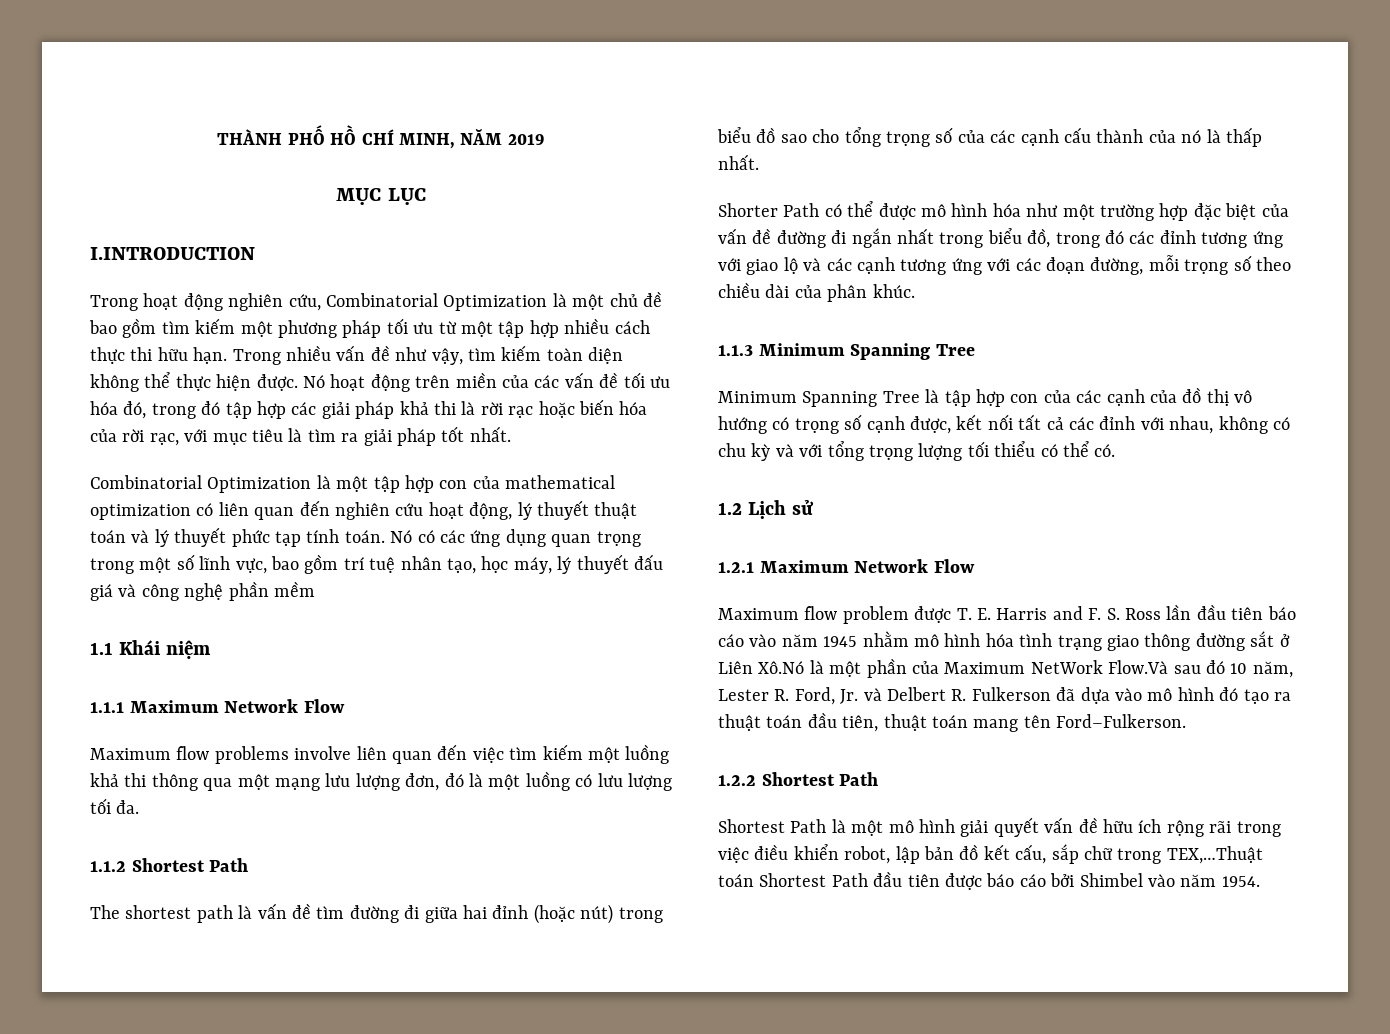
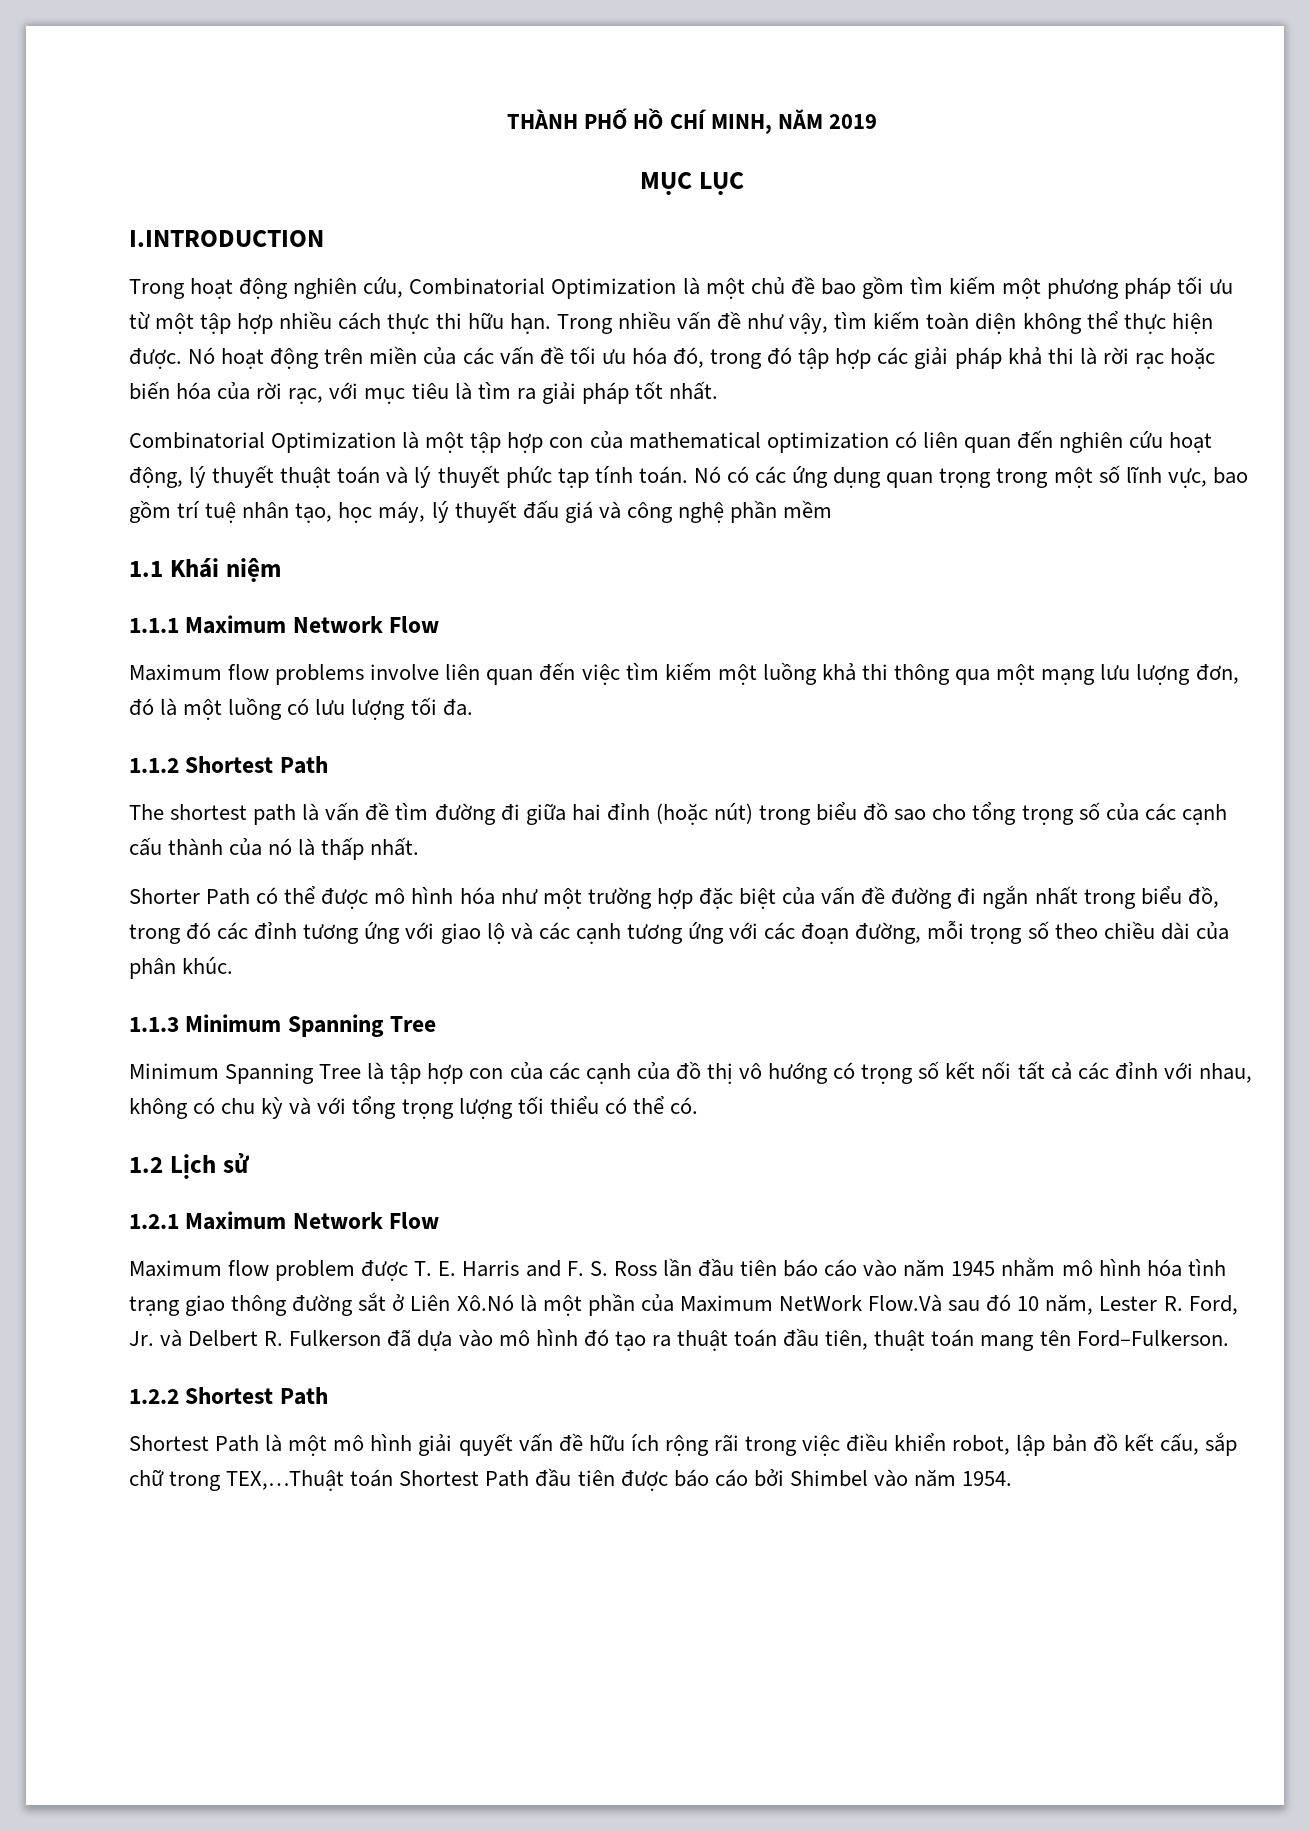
[866,416,951,434] cạnh được, -> (940, 1070) none

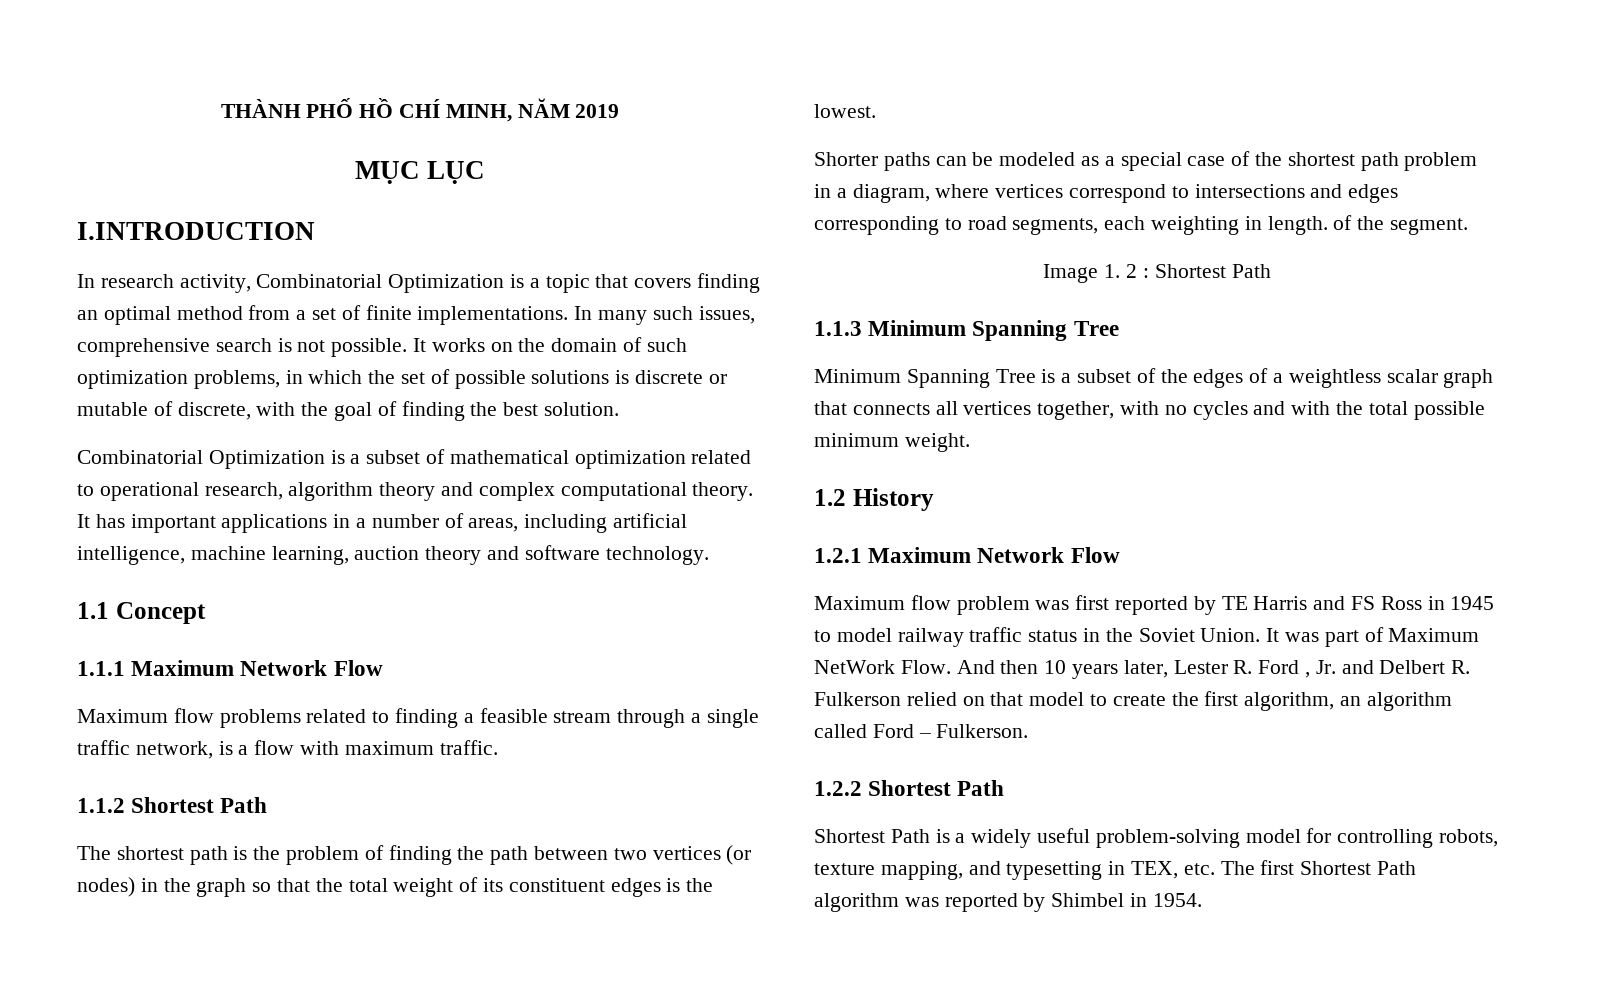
[129,276,1234,299] [129,310,1213,334] [129,346,1215,369] [129,381,719,404] [129,430,1213,453] [129,465,1248,488] [129,500,833,523] Trong hoạt động nghiên cứu, Combinatorial Optimization là một chủ đề bao gồm tìm kiếm một phương pháp tối ưu từ một tập hợp nhiều cách thực thi hữu hạn. Trong nhiều vấn đề như vậy, tìm kiếm toàn diện không thể thực hiện được. Nó hoạt động trên miền của các vấn đề tối ưu hóa đó, trong đó tập hợp các giải pháp khả thi là rời rạc hoặc biến hóa của rời rạc, với mục tiêu là tìm ra giải pháp tốt nhất. // Combinatorial Optimization là một tập hợp con của mathematical optimization có liên quan đến nghiên cứu hoạt động, lý thuyết thuật toán và lý thuyết phức tạp tính toán. Nó có các ứng dụng quan trọng trong một số lĩnh vực, bao gồm trí tuệ nhân tạo, học máy, lý thuyết đấu giá và công nghệ phần mềm -> [77,273,761,293] [77,305,755,325] [77,337,687,357] [77,369,727,389] [77,401,620,421] [77,449,752,469] [77,482,754,501] [77,513,688,533] [77,545,709,565] In research activity, Combinatorial Optimization is a topic that covers finding an optimal method from a set of finite implementations. In many such issues, comprehensive search is not possible. It works on the domain of such optimization problems, in which the set of possible solutions is discrete or mutable of discrete, with the goal of finding the best solution. // Combinatorial Optimization is a subset of mathematical optimization related to operational research, algorithm theory and complex computational theory. It has important applications in a number of areas, including artificial intelligence, machine learning, auction theory and software technology.
[169,558,281,582] Khái niệm -> [115,602,206,624] Concept
[370,662,1239,685] [129,697,473,720] involve liên quan đến việc tìm kiếm một luồng khả thi thông qua một mạng lưu lượng đơn, đó là một luồng có lưu lượng tối đa. -> [306,708,759,728] [77,740,498,759] related to finding a feasible stream through a single traffic network, is a flow with maximum traffic.
[302,801,1227,825] [129,837,420,860] [129,885,1219,909] [129,920,1229,944] [129,957,234,979] là vấn đề tìm đường đi giữa hai đỉnh (hoặc nút) trong biểu đồ sao cho tổng trọng số của các cạnh cấu thành của nó là thấp nhất. // Shorter Path có thể được mô hình hóa như một trường hợp đặc biệt của vấn đề đường đi ngắn nhất trong biểu đồ, trong đó các đỉnh tương ứng với giao lộ và các cạnh tương ứng với các đoạn đường, mỗi trọng số theo chiều dài của phân khúc. -> [233,845,752,865] [77,877,714,897] [814,104,876,118] [814,151,1478,171] [814,184,1399,203] [814,215,1469,235] [1043,264,1271,283] is the problem of finding the path between two vertices (or nodes) in the graph so that the total weight of its constituent edges is the lowest. // Shorter paths can be modeled as a special case of the shortest path problem in a diagram, where vertices correspond to intersections and edges corresponding to road segments, each weighting in length. of the segment. // Image 1. 2 : Shortest Path
[367,1061,1252,1084] [129,1095,698,1119] là tập hợp con của các cạnh của đồ thị vô hướng có trọng số kết nối tất cả các đỉnh với nhau, không có chu kỳ và với tổng trọng lượng tối thiểu có thể có. -> [1041,368,1494,388] [814,401,1485,420] [814,433,970,452] is a subset of the edges of a weightless scalar graph that connects all vertices together, with no cycles and with the total possible minimum weight.
[169,1152,250,1179] Lịch sử -> [852,488,934,511] History
[361,1257,1226,1281] [129,1292,1238,1316] [129,1328,1229,1351] được T. E. Harris and F. S. Ross lần đầu tiên báo cáo vào năm 1945 nhằm mô hình hóa tình trạng giao thông đường sắt ở Liên Xô.Nó là một phần của Maximum NetWork Flow.Và sau đó 10 năm, Lester R. Ford, Jr. và Delbert R. Fulkerson đã dựa vào mô hình đó tạo ra thuật toán đầu tiên, thuật toán mang tên Ford–Fulkerson. -> [1035,595,1495,615] [814,627,1480,647] [814,660,1471,679] [814,691,1452,711] [814,724,1029,738] was first reported by TE Harris and FS Ross in 1945 to model railway traffic status in the Soviet Union. It was part of Maximum NetWork Flow. And then 10 years later, Lester R. Ford , Jr. and Delbert R. Fulkerson relied on that model to create the first algorithm, an algorithm called Ford – Fulkerson.
[265,1432,1237,1456] [129,1468,957,1491] là một mô hình giải quyết vấn đề hữu ích rộng rãi trong việc điều khiển robot, lập bản đồ kết cấu, sắp chữ trong TEX,…Thuật toán Shortest Path đầu tiên được báo cáo bởi Shimbel vào năm -> [935,828,1499,848] [814,860,1417,880] [814,893,1148,912] is a widely useful problem-solving model for controlling robots, texture mapping, and typesetting in TEX, etc. The first Shortest Path algorithm was reported by Shimbel in

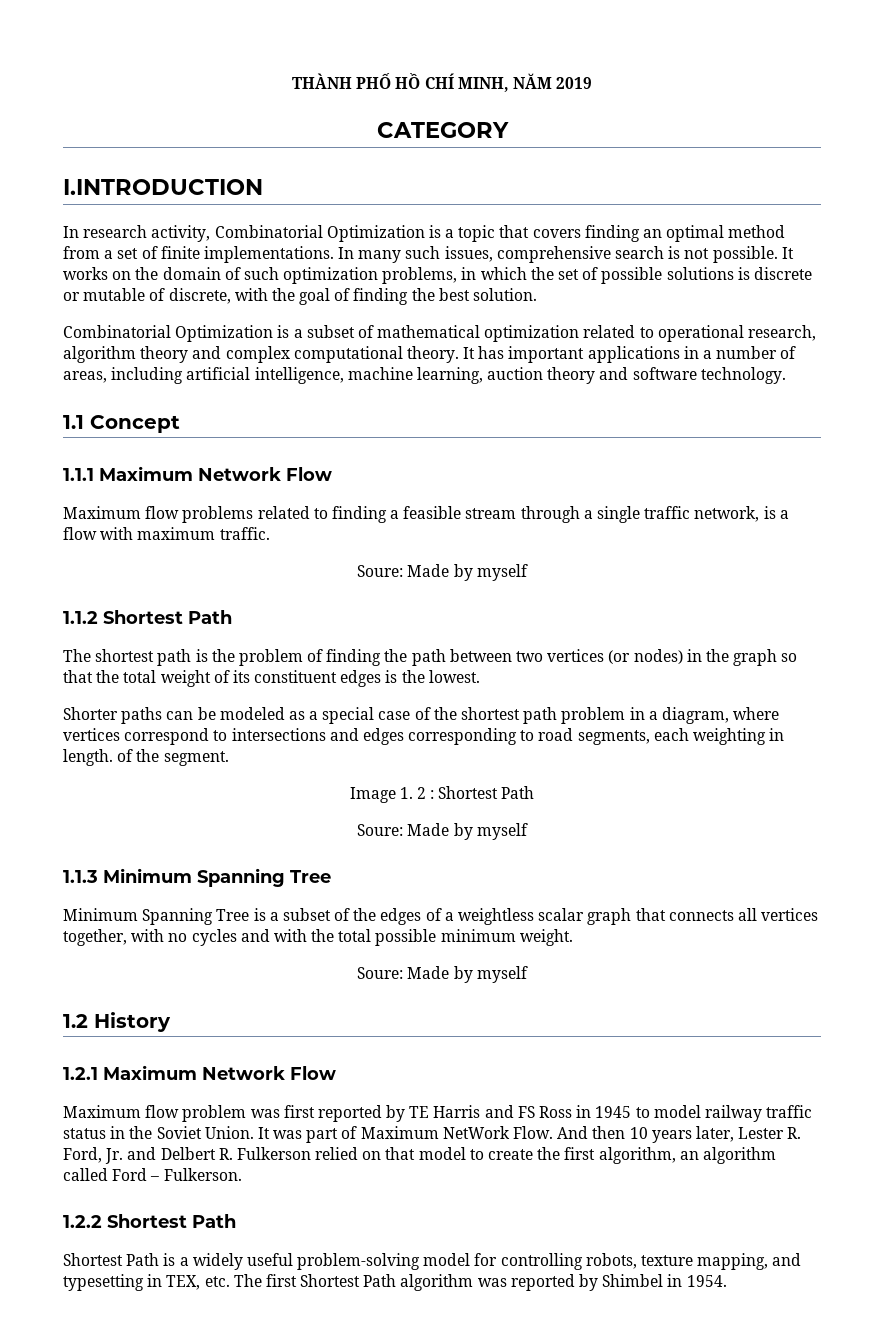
[354,161,486,184] MỤC LỤC -> [376,122,509,138] CATEGORY
(498, 747) none -> [357,564,528,581] // Soure: Made by myself
(1271, 271) none -> [357,823,528,840] // Soure: Made by myself
(970, 442) none -> [357,966,528,983] // Soure: Made by myself
[1258,660,1311,678] Ford , -> [63,1147,102,1163] Ford,

